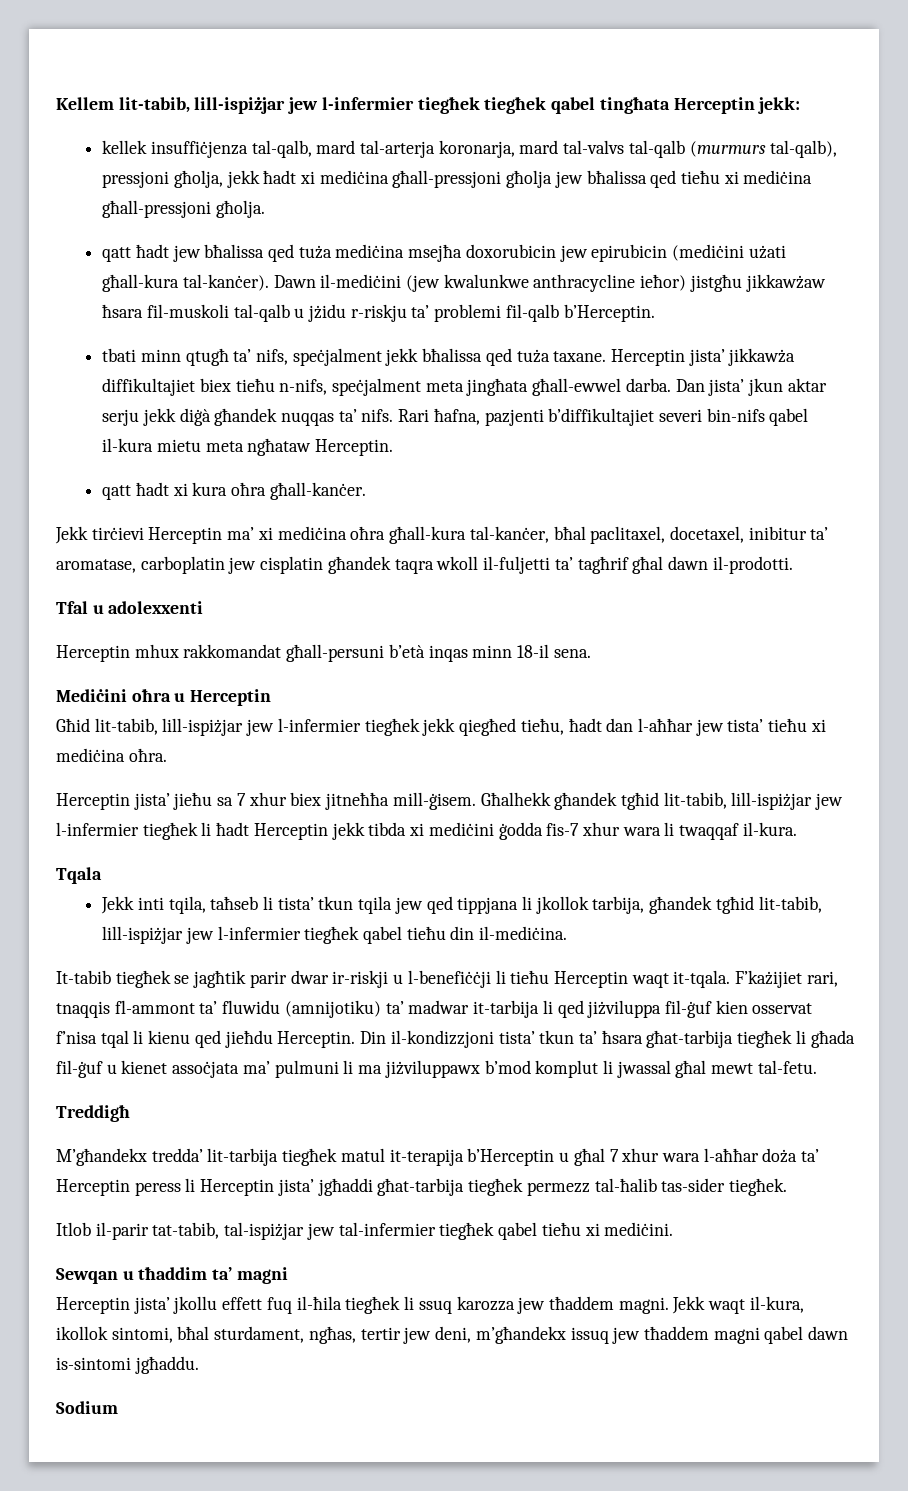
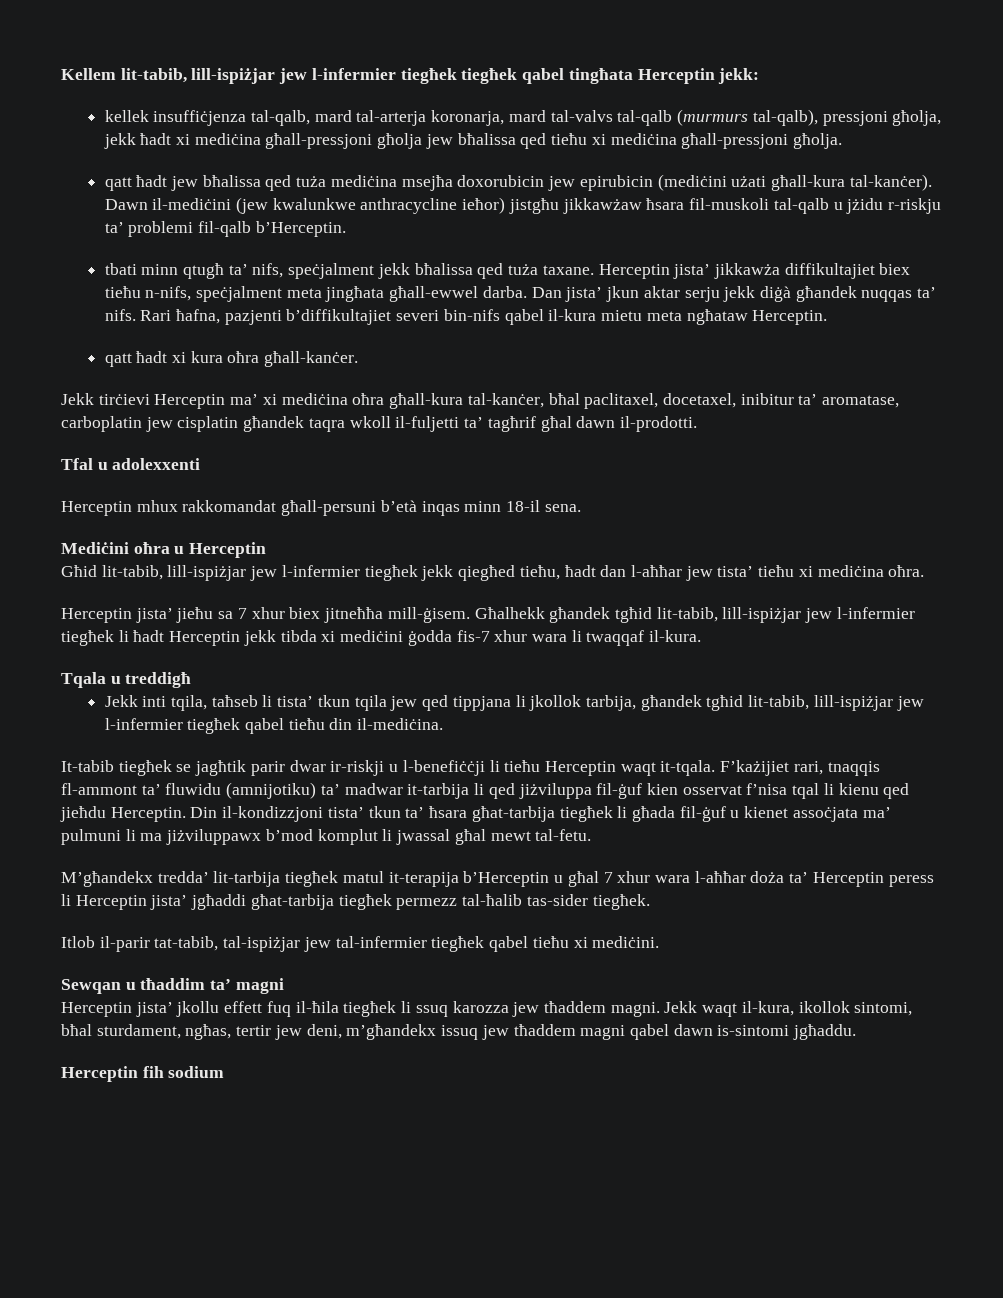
(102, 875) none -> [110,672,192,688] u treddigħ
[56,1105,130,1122] // Treddigħ -> (592, 835) none
[56,1401,118,1414] Sodium -> [61,1066,225,1082] Herceptin fih sodium

